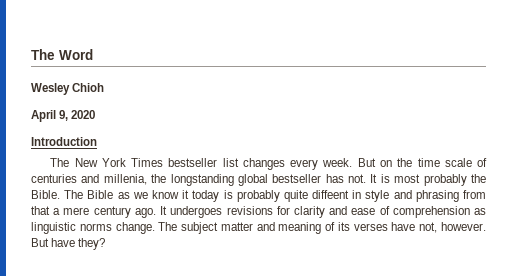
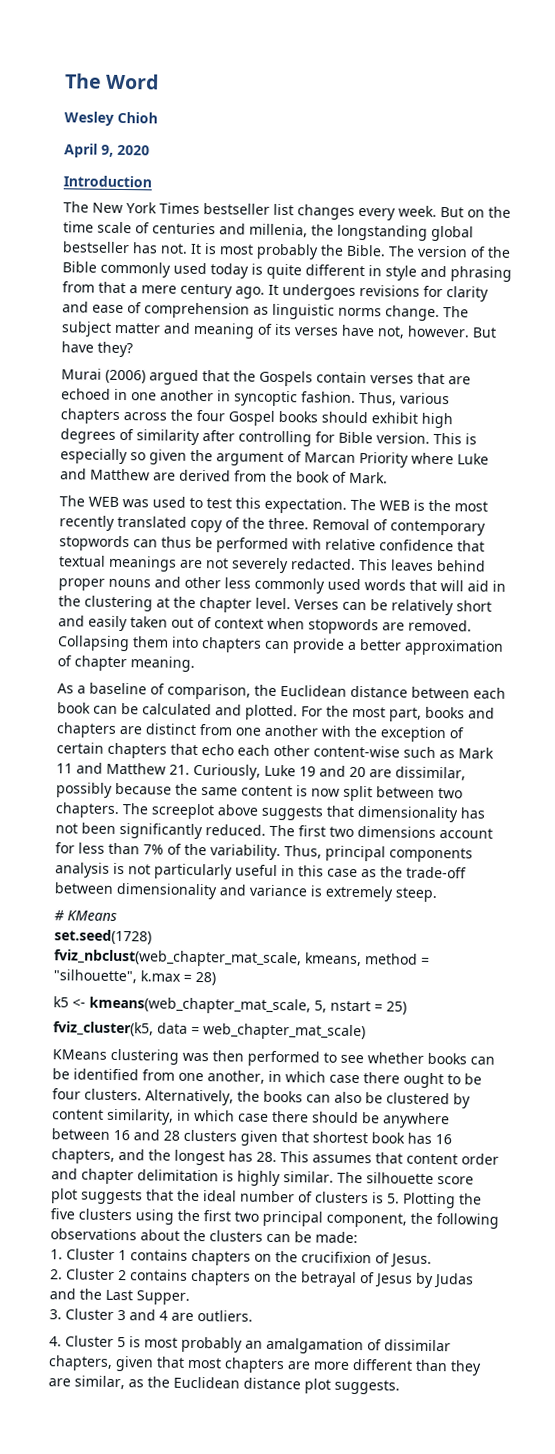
[87,190,350,202] Bible as we know it today is probably quite diffeent -> [417,245,511,258] [62,261,365,280] version of the Bible commonly used today is quite different
(106, 244) none -> [61,368,471,387] [61,388,450,407] [60,408,453,429] [60,428,477,447] [60,448,489,468] [60,468,388,484] [59,495,488,514] [59,515,486,536] [59,535,485,554] [59,555,486,574] [58,576,506,594] [58,595,492,616] [58,615,472,635] [57,635,504,656] [57,655,195,672] [57,682,506,700] [57,702,495,722] [56,722,465,743] [56,742,494,759] [56,762,466,781] [56,782,463,802] [55,802,486,823] [55,822,493,840] [55,842,473,863] [55,862,467,880] [54,882,437,903] [54,910,117,921] [54,929,152,945] [54,949,430,968] [53,969,216,986] [53,996,407,1015] [53,1021,366,1041] [52,1048,495,1067] [52,1068,482,1089] [52,1088,471,1109] [52,1108,450,1129] [51,1128,452,1147] [51,1148,499,1166] [51,1168,474,1187] [50,1188,482,1209] [50,1208,499,1229] [50,1228,358,1244] [50,1248,432,1268] [50,1268,474,1289] [49,1288,190,1305] [49,1308,253,1322] [49,1335,451,1355] [48,1355,482,1376] [48,1375,400,1395] // Murai (2006) argued that the Gospels contain verses that are echoed in one another in syncoptic fashion. Thus, various chapters across the four Gospel books should exhibit high degrees of similarity after controlling for Bible version. This is especially so given the argument of Marcan Priority where Luke and Matthew are derived from the book of Mark. // The WEB was used to test this expectation. The WEB is the most recently translated copy of the three. Removal of contemporary stopwords can thus be performed with relative confidence that textual meanings are not severely redacted. This leaves behind proper nouns and other less commonly used words that will aid in the clustering at the chapter level. Verses can be relatively short and easily taken out of context when stopwords are removed. Collapsing them into chapters can provide a better approximation of chapter meaning. // As a baseline of comparison, the Euclidean distance between each book can be calculated and plotted. For the most part, books and chapters are distinct from one another with the exception of certain chapters that echo each other content-wise such as Mark 11 and Matthew 21. Curiously, Luke 19 and 20 are dissimilar, possibly because the same content is now split between two chapters. The screeplot above suggests that dimensionality has not been significantly reduced. The first two dimensions account for less than 7% of the variability. Thus, principal components analysis is not particularly useful in this case as the trade-off between dimensionality and variance is extremely steep. // # KMeans // set.seed(1728) // fviz_nbclust(web_chapter_mat_scale, kmeans, method = "silhouette", k.max = 28) // k5 <- kmeans(web_chapter_mat_scale, 5, nstart = 25) // fviz_cluster(k5, data = web_chapter_mat_scale) // KMeans clustering was then performed to see whether books can be identified from one another, in which case there ought to be four clusters. Alternatively, the books can also be clustered by content similarity, in which case there should be anywhere between 16 and 28 clusters given that shortest book has 16 chapters, and the longest has 28. This assumes that content order and chapter delimitation is highly similar. The silhouette score plot suggests that the ideal number of clusters is 5. Plotting the five clusters using the first two principal component, the following observations about the clusters can be made: // 1. Cluster 1 contains chapters on the crucifixion of Jesus. // 2. Cluster 2 contains chapters on the betrayal of Jesus by Judas and the Last Supper. // 3. Cluster 3 and 4 are outliers. // 4. Cluster 5 is most probably an amalgamation of dissimilar chapters, given that most chapters are more different than they are similar, as the Euclidean distance plot suggests.

